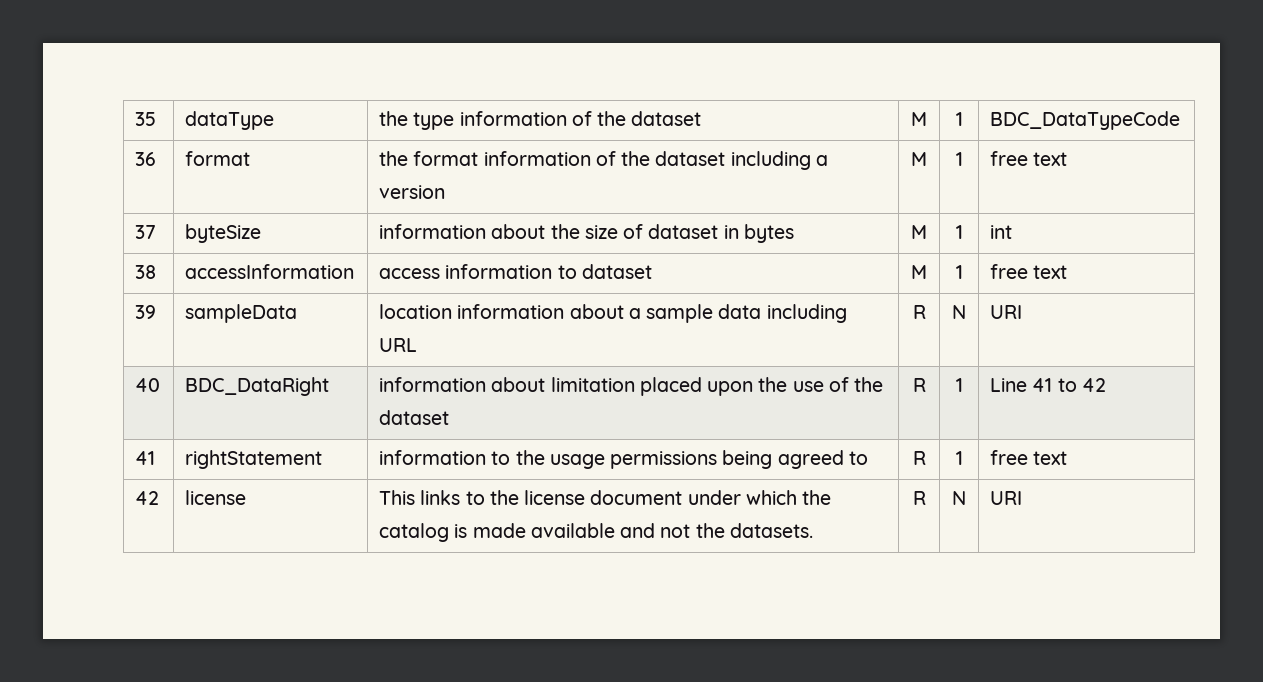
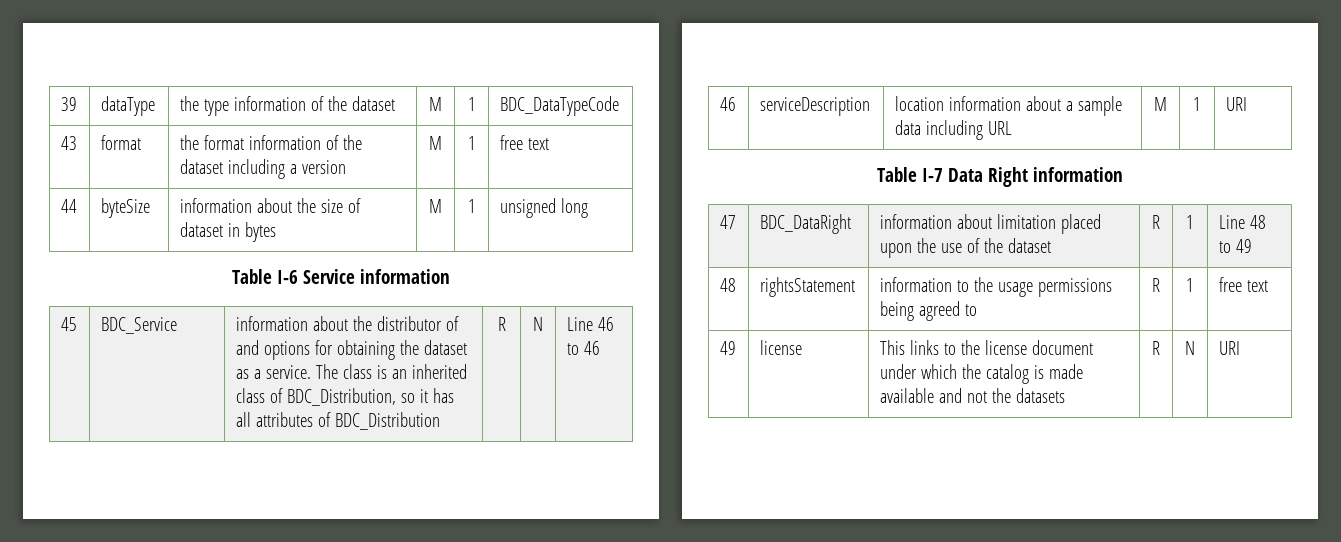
[135,112,157,126] 35 -> [60,97,77,111] 39
[135,152,157,166] 36 -> [60,136,77,150] 43
[135,225,157,239] 37 -> [60,199,77,213] 44
[990,225,1013,239] [135,265,157,279] [185,264,355,279] [379,264,652,279] [911,265,927,279] [955,265,963,279] [990,264,1068,279] [135,305,157,319] [185,304,298,323] int // 38 | accessInformation | access information to dataset | M | 1 | free text // 39 | sampleData -> [499,198,588,218] [232,269,450,284] [60,317,77,331] [100,317,177,334] [235,316,459,331] [235,340,467,360] [235,364,467,379] [235,388,454,406] [235,412,440,430] [497,317,506,331] [533,317,543,331] [566,317,614,331] [566,341,600,355] [719,97,736,111] [759,97,870,116] unsigned long // Table I-6 Service information // 45 | BDC_Service | information about the distributor of and options for obtaining the dataset as a service. The class is an inherited class of BDC_Distribution, so it has all attributes of BDC_Distribution | R | N | Line 46 to 46 // 46 | serviceDescription
[912,305,926,319] [952,305,966,319] [990,305,1023,319] [135,378,161,392] R | N | URI // 40 -> [1154,97,1167,111] [1193,97,1201,111] [1225,97,1247,111] [877,167,1123,187] [719,215,736,229] M | 1 | URI // Table I-7 Data Right information // 47
[1032,378,1106,392] [135,451,156,465] [185,450,323,469] 41 to 42 // 41 | rightStatement -> [1249,215,1266,229] [1218,239,1252,253] [719,278,736,292] [759,277,855,297] 48 to 49 // 48 | rightsStatement
[135,491,160,505] 42 -> [719,341,736,355] 49
[729,523,813,538] datasets. -> [1015,388,1065,403] datasets

